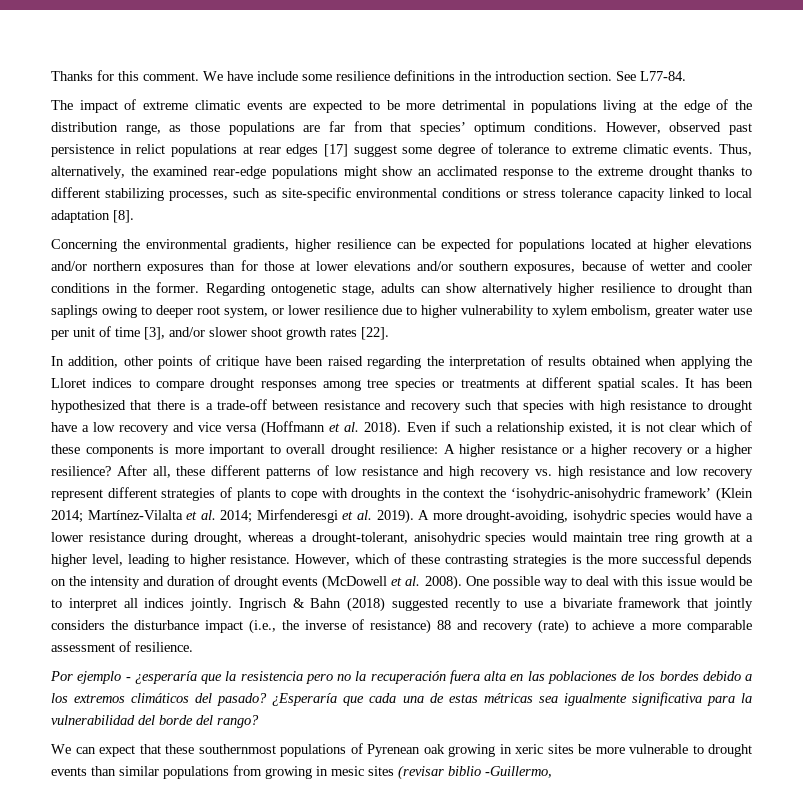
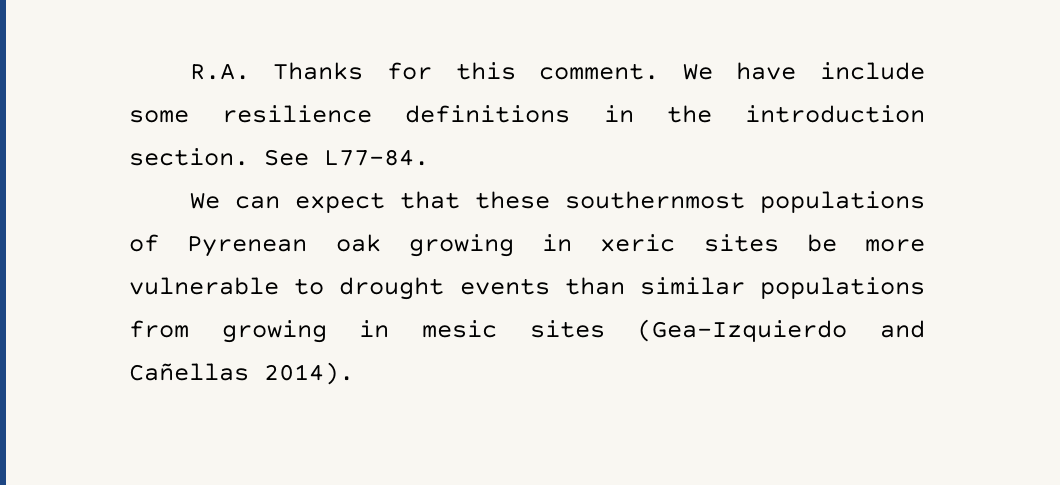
(51, 76) none -> [189,63,250,80] R.A.
[51,99,752,113] [51,121,752,135] [51,143,752,157] [51,166,753,179] [51,187,752,201] [51,210,134,223] [51,238,752,252] [51,260,752,274] [51,282,753,296] [51,305,752,318] [51,326,389,340] [51,355,753,369] [51,377,754,391] [51,399,752,413] [51,421,752,436] [51,444,752,457] [51,465,754,479] [51,487,753,502] [51,509,753,524] [51,532,753,545] [51,553,752,567] [51,575,752,590] [51,597,753,612] [51,619,752,634] [51,641,193,652] [50,670,752,684] [51,692,752,706] [51,715,259,728] // The impact of extreme climatic events are expected to be more detrimental in populations living at the edge of the distribution range, as those populations are far from that species’ optimum conditions. However, observed past persistence in relict populations at rear edges [17] suggest some degree of tolerance to extreme climatic events. Thus, alternatively, the examined rear-edge populations might show an acclimated response to the extreme drought thanks to different stabilizing processes, such as site-specific environmental conditions or stress tolerance capacity linked to local adaptation [8]. // Concerning the environmental gradients, higher resilience can be expected for populations located at higher elevations and/or northern exposures than for those at lower elevations and/or southern exposures, because of wetter and cooler conditions in the former. Regarding ontogenetic stage, adults can show alternatively higher resilience to drought than saplings owing to deeper root system, or lower resilience due to higher vulnerability to xylem embolism, greater water use per unit of time [3], and/or slower shoot growth rates [22]. // In addition, other points of critique have been raised regarding the interpretation of results obtained when applying the Lloret indices to compare drought responses among tree species or treatments at different spatial scales. It has been hypothesized that there is a trade-off between resistance and recovery such that species with high resistance to drought have a low recovery and vice versa (Hoffmann et al. 2018). Even if such a relationship existed, it is not clear which of these components is more important to overall drought resilience: A higher resistance or a higher recovery or a higher resilience? After all, these different patterns of low resistance and high recovery vs. high resistance and low recovery represent different strategies of plants to cope with droughts in the context the ‘isohydric-anisohydric framework’ (Klein 2014; Martínez‐Vilalta et al. 2014; Mirfenderesgi et al. 2019). A more drought-avoiding, isohydric species would have a lower resistance during drought, whereas a drought-tolerant, anisohydric species would maintain tree ring growth at a higher level, leading to higher resistance. However, which of these contrasting strategies is the more successful depends on the intensity and duration of drought events (McDowell et al. 2008). One possible way to deal with this issue would be to interpret all indices jointly. Ingrisch & Bahn (2018) suggested recently to use a bivariate framework that jointly considers the disturbance impact (i.e., the inverse of resistance) 88 and recovery (rate) to achieve a more comparable assessment of resilience. // Por ejemplo - ¿esperaría que la resistencia pero no la recuperación fuera alta en las poblaciones de los bordes debido a los extremos climáticos del pasado? ¿Esperaría que cada una de estas métricas sea igualmente significativa para la vulnerabilidad del borde del rango? -> (429, 157) none
[398,765,552,780] (revisar biblio -Guillermo, -> [637,319,926,342] [129,362,354,385] (Gea-Izquierdo and Cañellas 2014).

